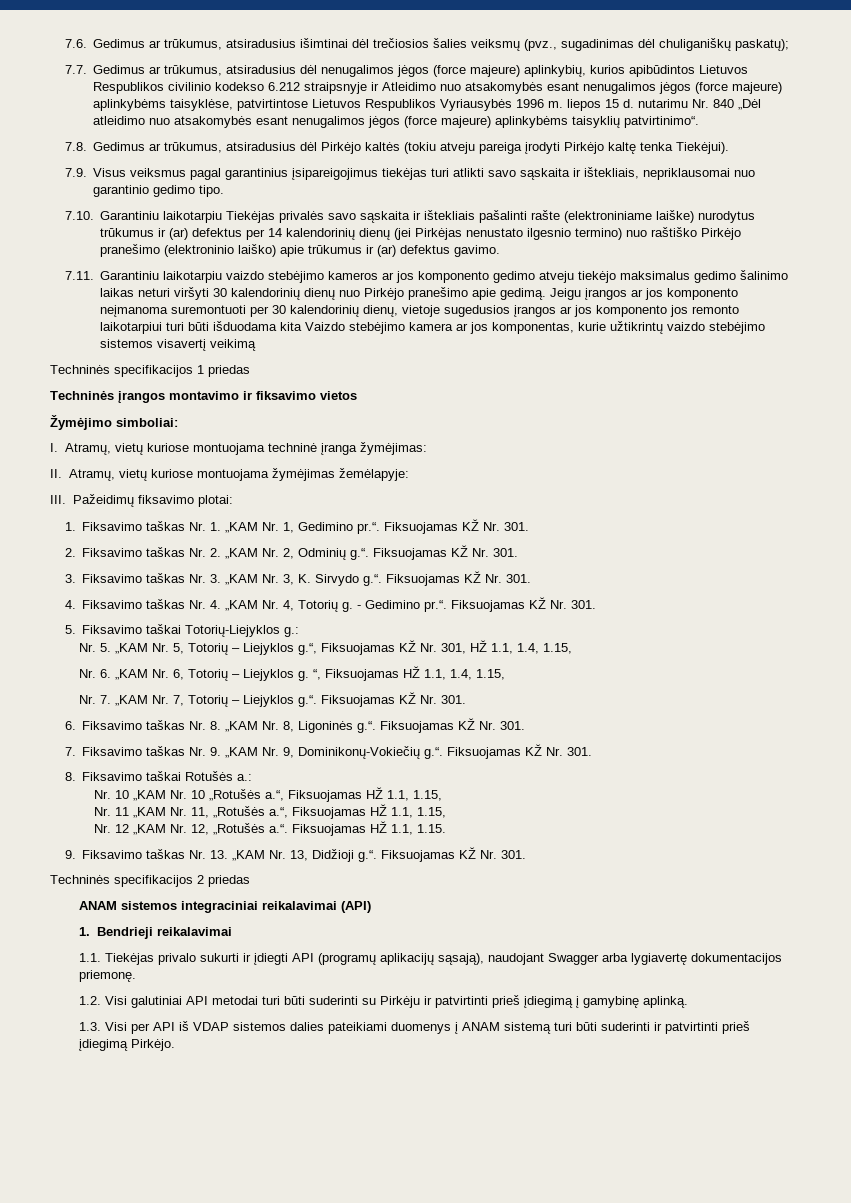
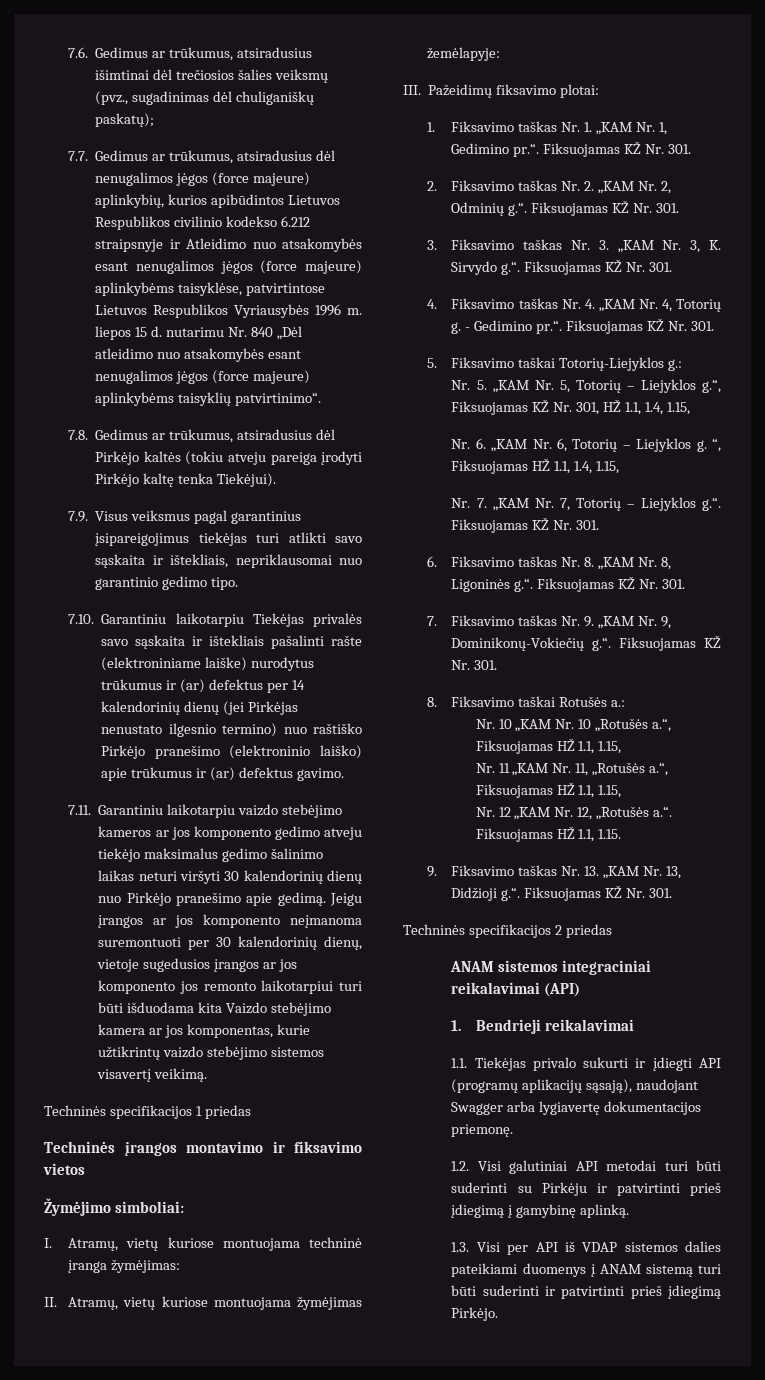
[210,339,257,351] veikimą -> [154,1068,208,1082] veikimą.

